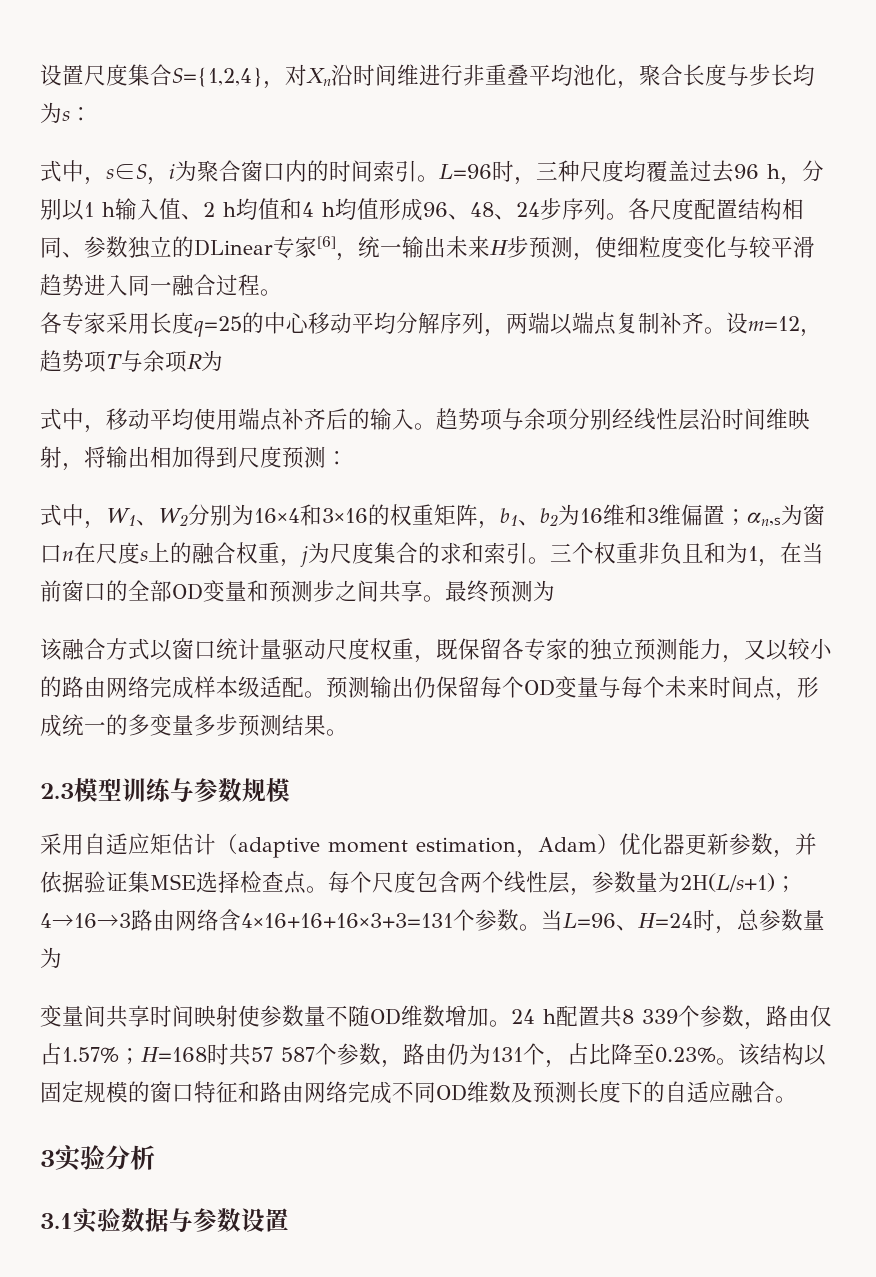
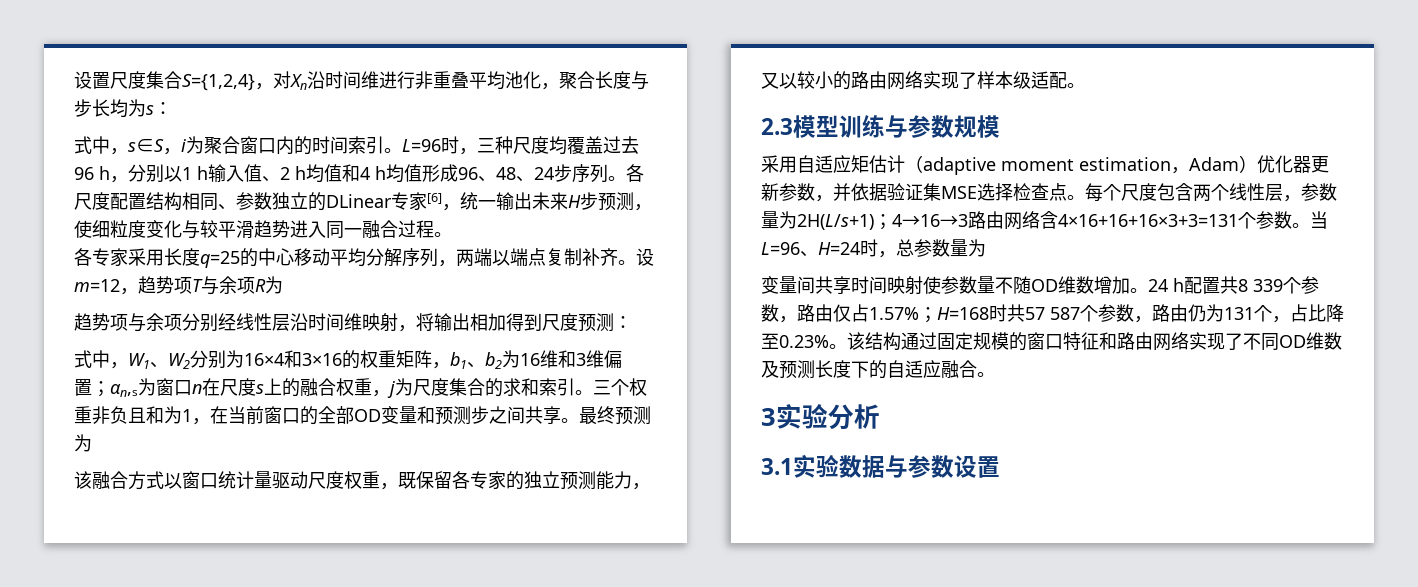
[40,408,436,433] 式中，移动平均使用端点补齐后的输入。 -> (283, 285) none
[150,676,194,699] 完成 -> [923,71,977,89] 实现了
[326,676,819,701] [40,714,348,737] 预测输出仍保留每个OD变量与每个未来时间点，形成统一的多变量多步预测结果。 -> (1085, 85) none
[804,1044,826,1066] 以 -> [901,332,937,350] 通过
[348,1081,392,1104] 完成 -> [1189,332,1243,350] 实现了

